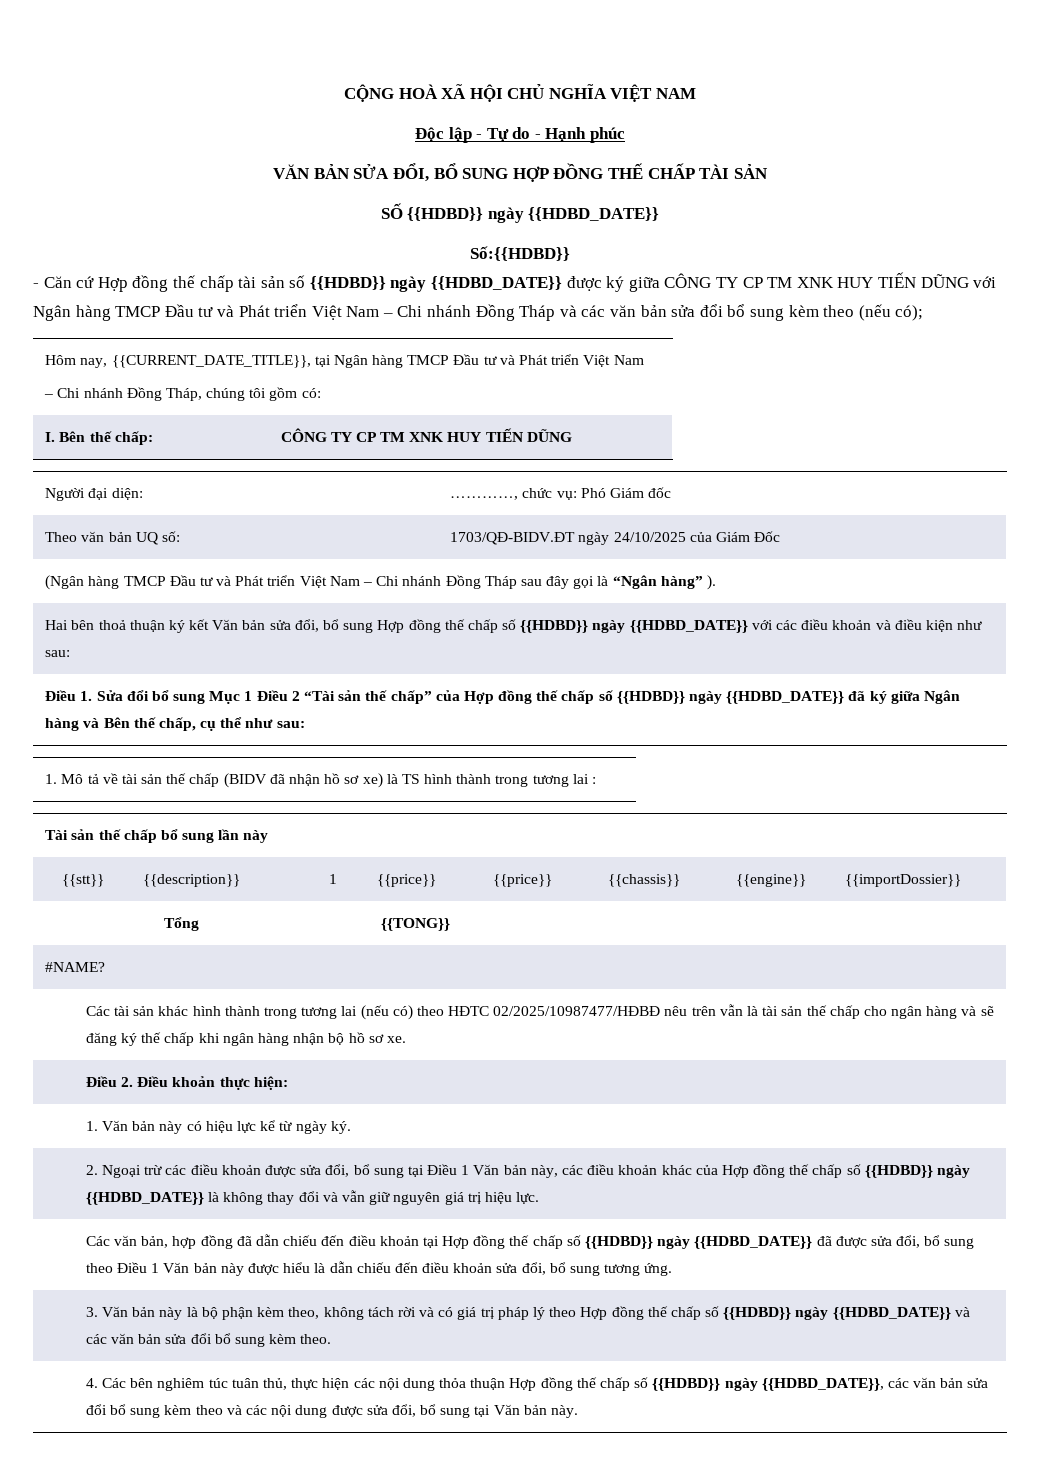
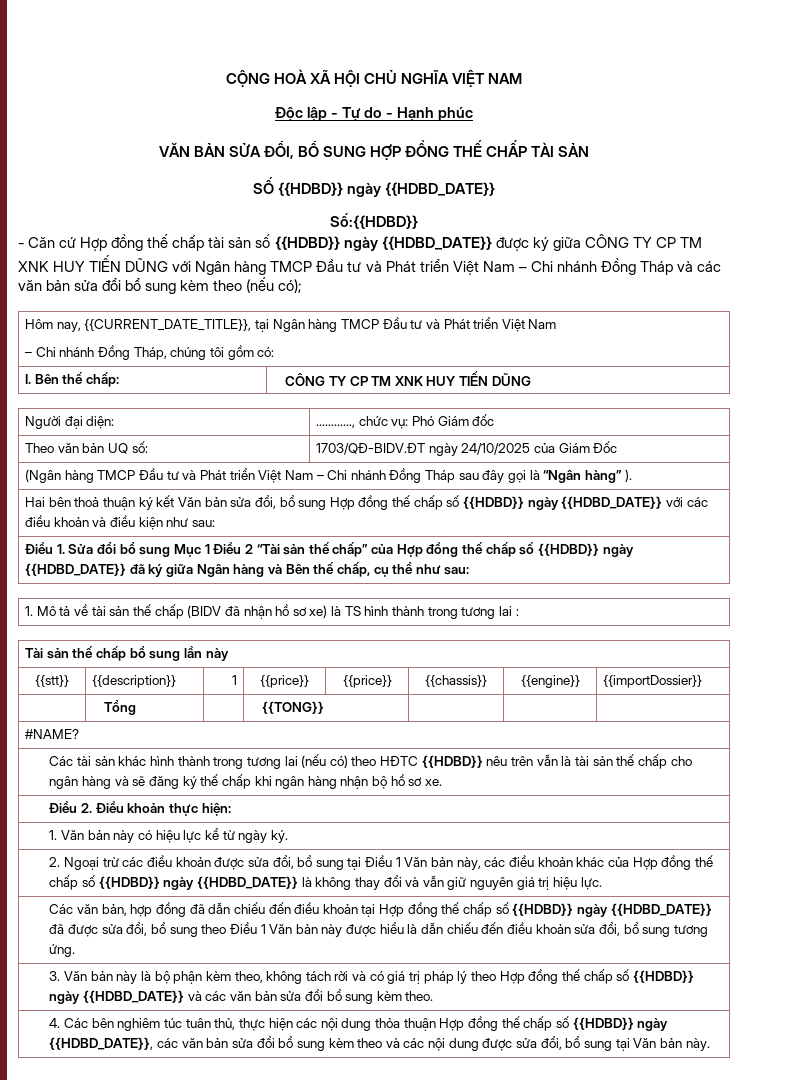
[493,1006,661,1016] 02/2025/10987477/HĐBĐ -> [421,755,483,768] {{HDBD}}

